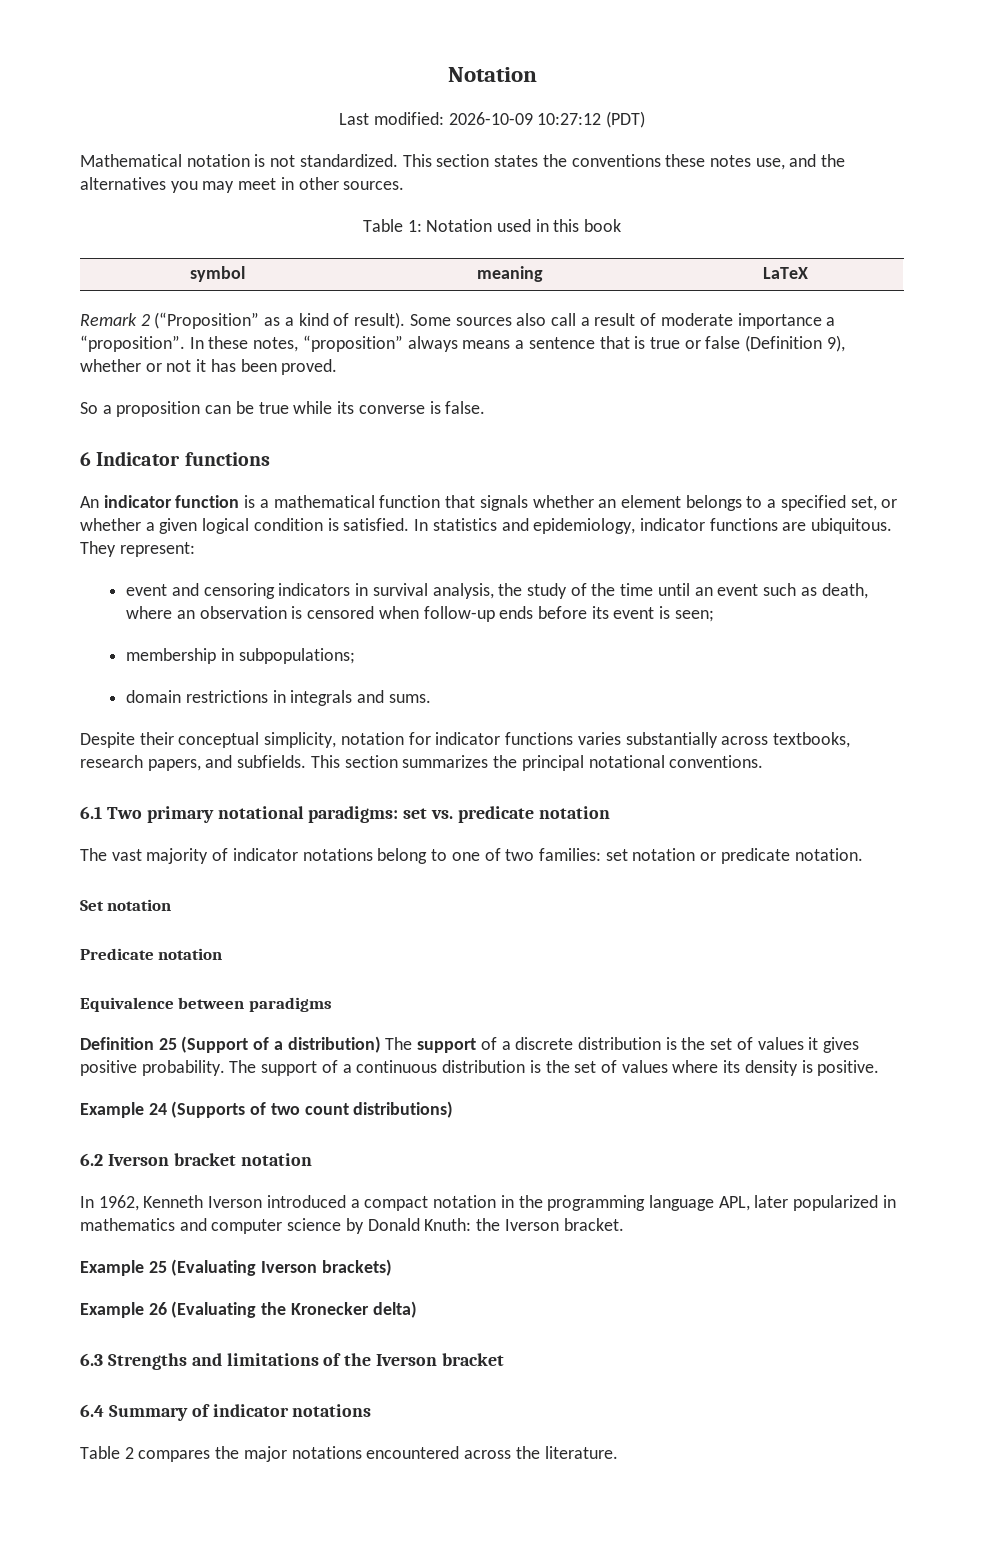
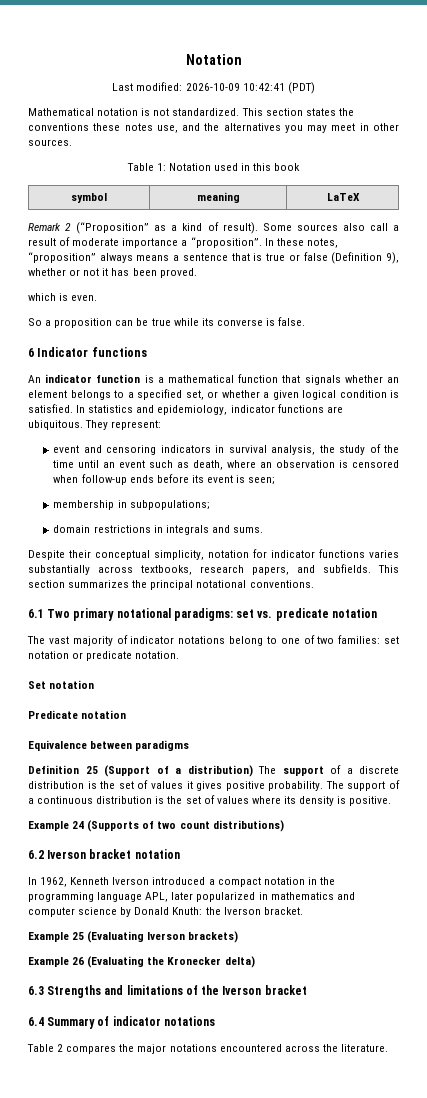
[537,113,602,125] 10:27:12 -> [242,83,285,91] 10:42:41
(338, 367) none -> [28,293,98,301] // which is even.

